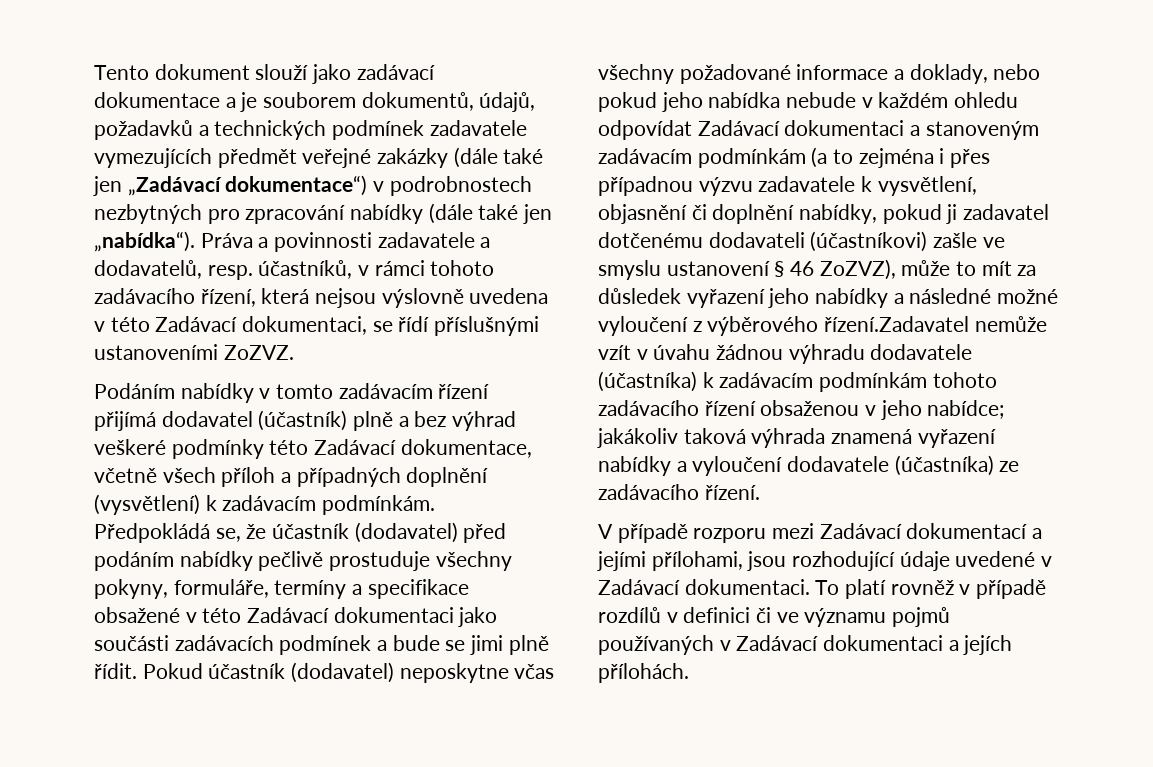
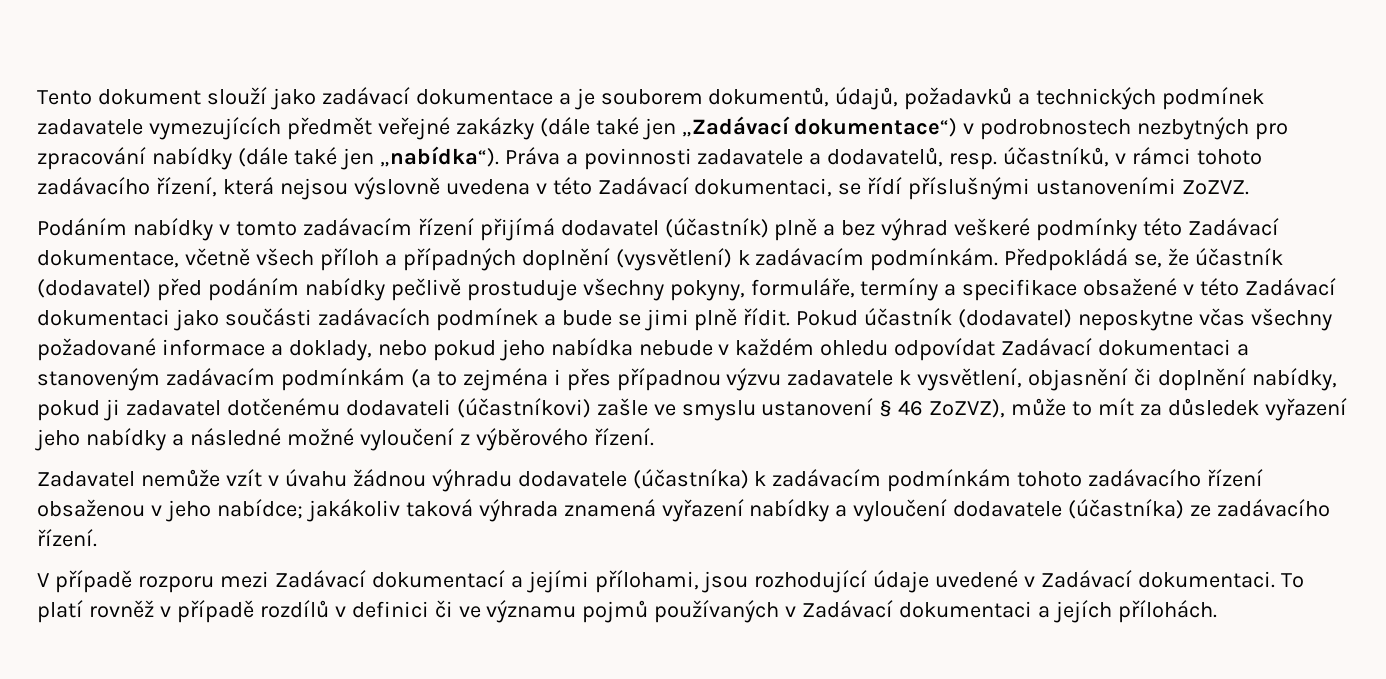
[824,316,970,332] řízení.Zadavatel -> [593,428,654,446] [37,471,135,487] řízení. // Zadavatel

